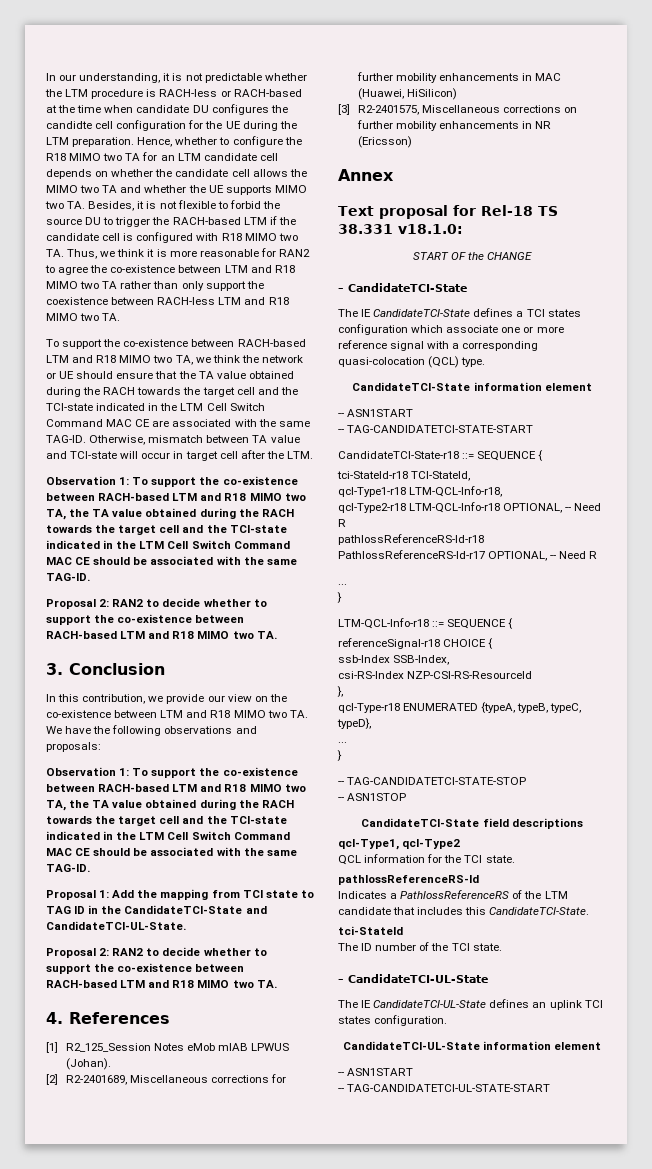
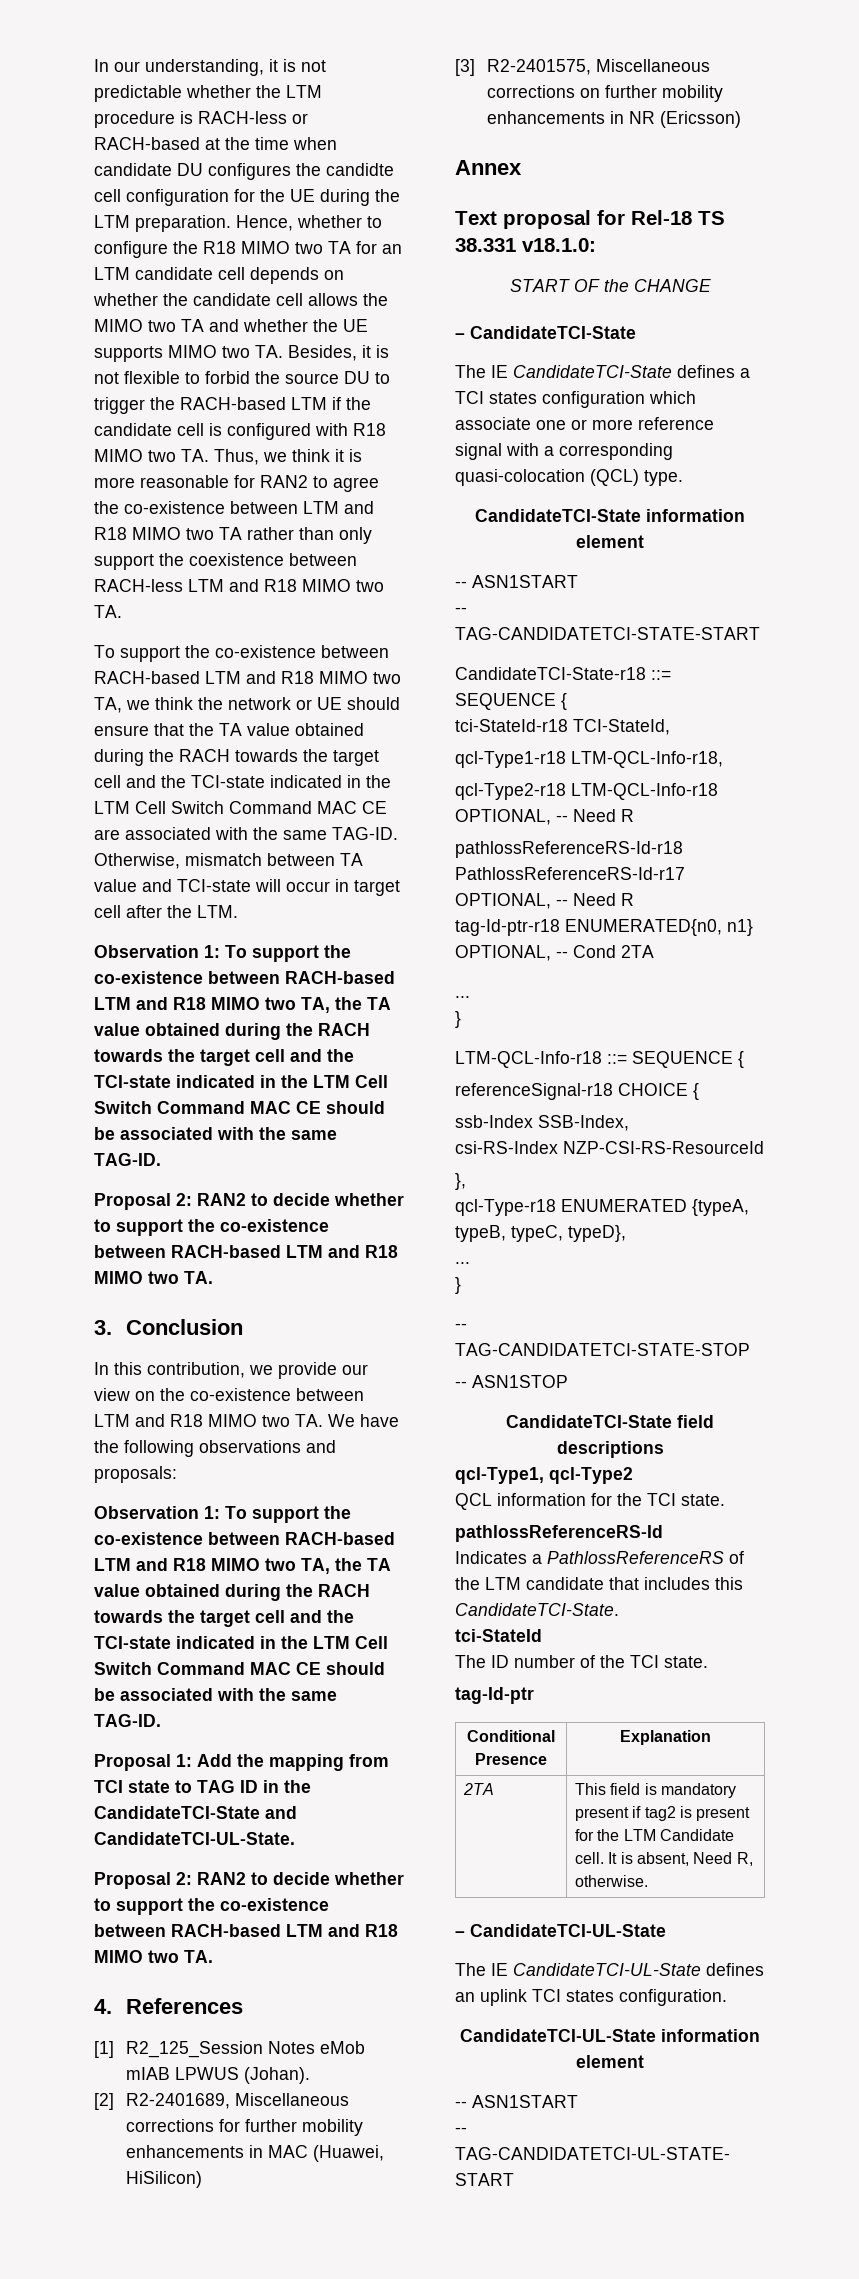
(598, 555) none -> [455,919,753,936] [455,945,654,961] // tag-Id-ptr-r18 ENUMERATED{n0, n1} OPTIONAL, -- Cond 2TA
(502, 947) none -> [455,1687,534,1704] [467,1730,555,1742] [475,1753,547,1765] [620,1730,711,1745] [463,1783,495,1795] [575,1783,737,1798] [575,1806,751,1821] [575,1829,735,1841] [575,1852,753,1866] [575,1875,649,1887] // tag-Id-ptr // Conditional Presence | Explanation // 2TA | This field is mandatory present if tag2 is present for the LTM Candidate cell. It is absent, Need R, otherwise.

